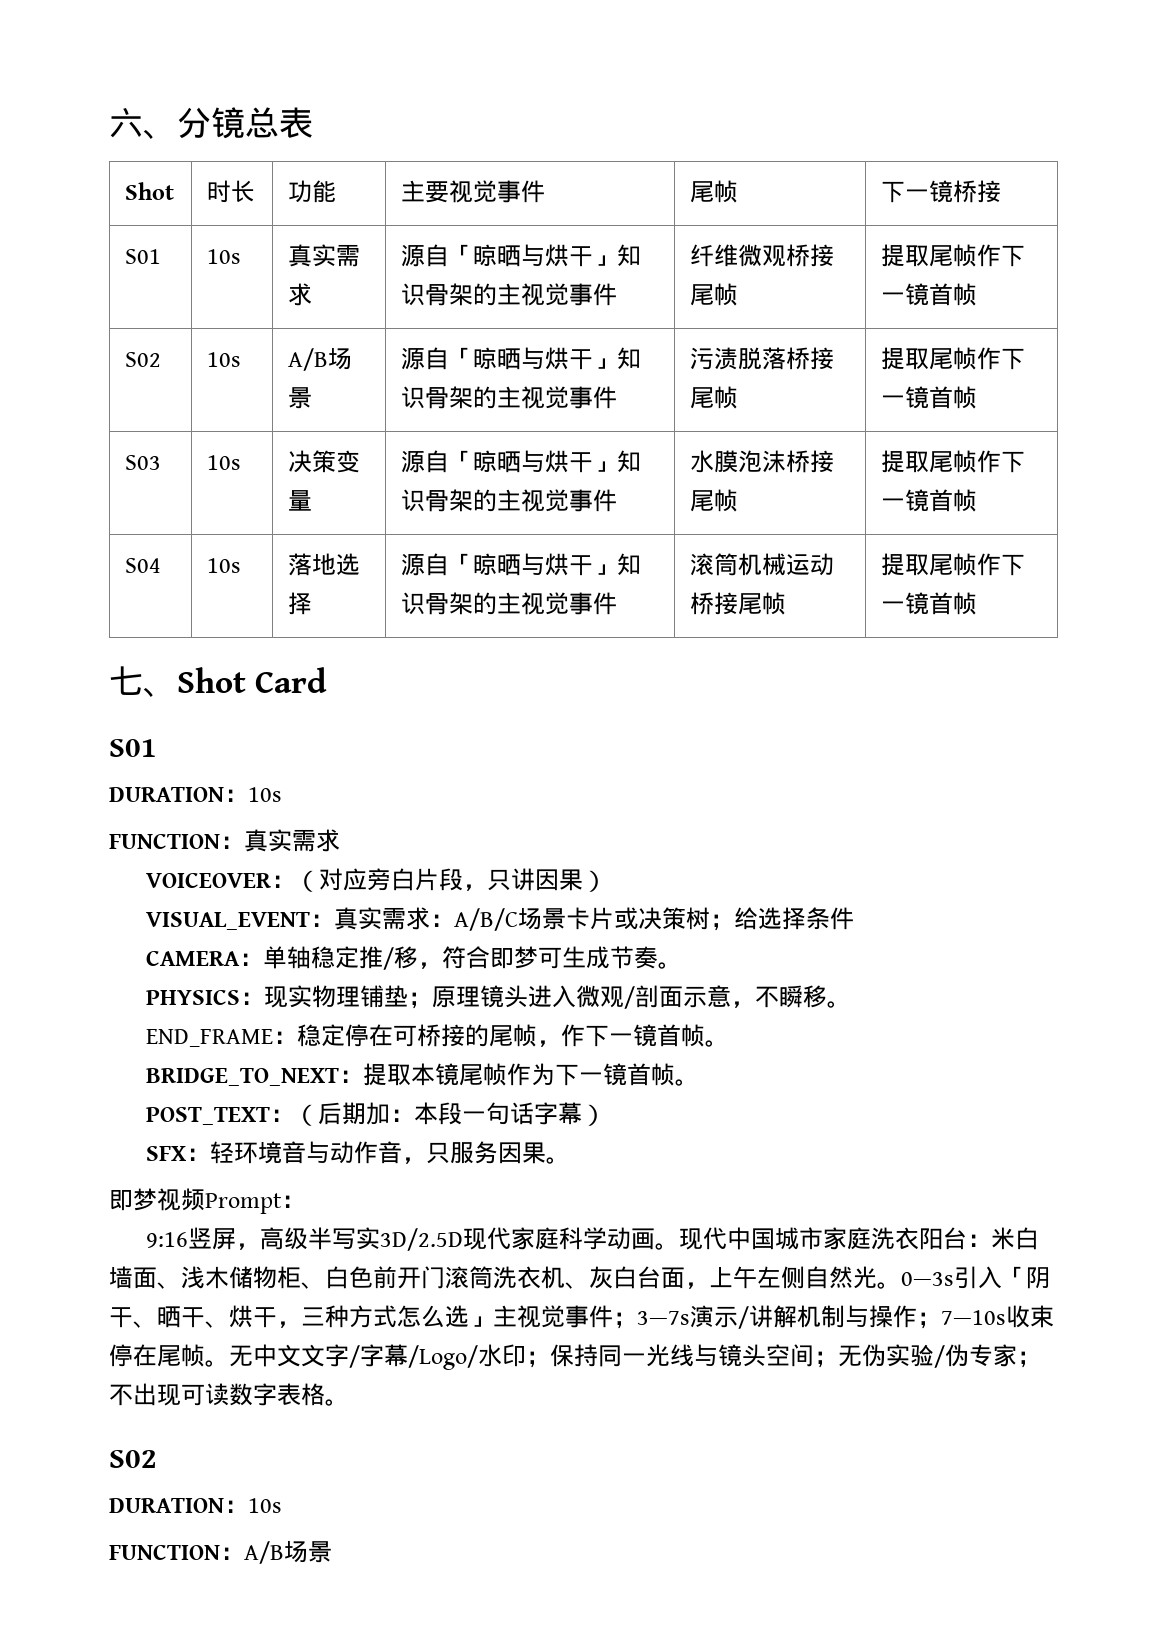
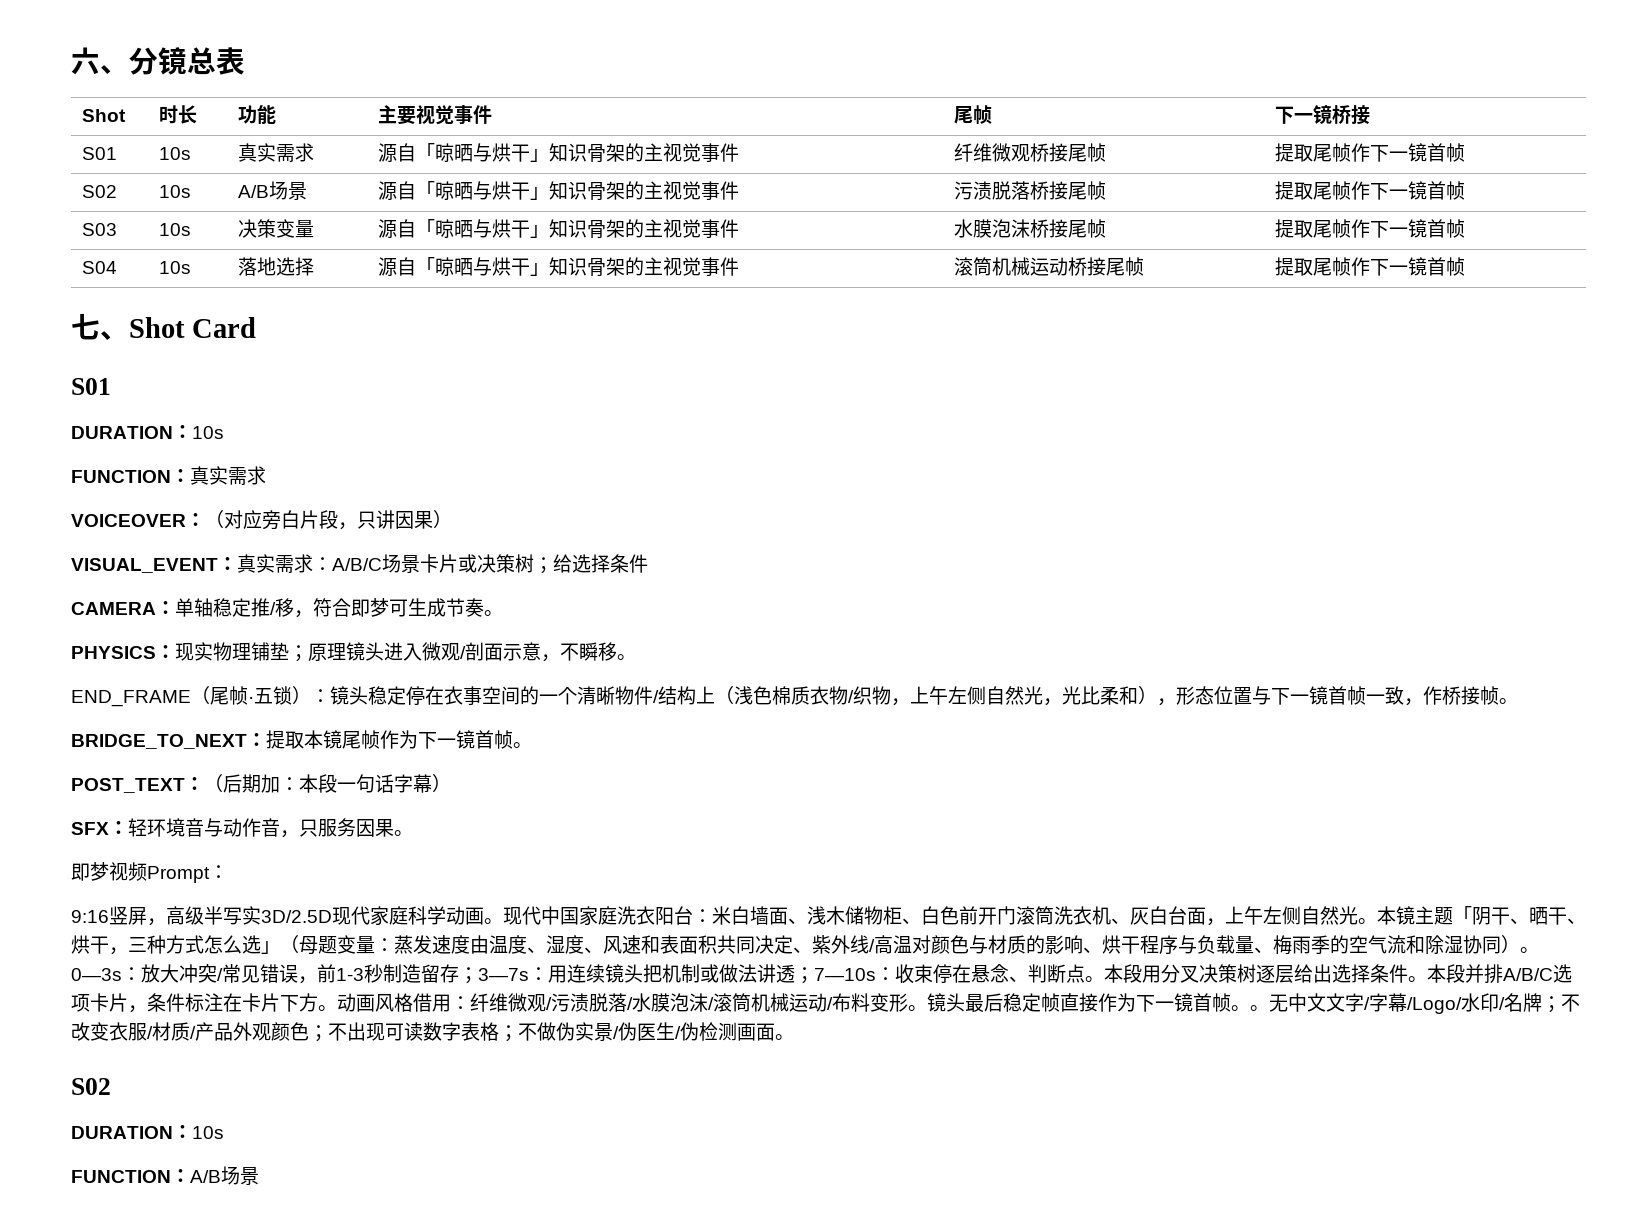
[272,1024,681,1047] ：稳定停在可桥接的尾帧，作下一镜首 -> [191,686,1480,706] （尾帧·五锁）：镜头稳定停在衣事空间的一个清晰物件/结构上（浅色棉质衣物/织物，上午左侧自然光，光比柔和），形态位置与下一镜首帧一致，作桥接
[774,1227,823,1250] 城市 -> (579, 916) none
[901,1266,1002,1289] 0—3s引入 -> [1377,906,1453,925] 本镜主题
[493,1305,1054,1329] [109,1344,205,1367] 主视觉事件；3—7s演示/讲解机制与操作；7—10s收束停在尾帧 -> [280,935,1539,955] [71,964,1572,984] [71,993,1250,1013] （母题变量：蒸发速度由温度、湿度、风速和表面积共同决定、紫外线/高温对颜色与材质的影响、烘干程序与负载量、梅雨季的空气流和除湿协同）。0—3s：放大冲突/常见错误，前1-3秒制造留存；3—7s：用连续镜头把机制或做法讲透；7—10s：收束停在悬念、判断点。本段用分叉决策树逐层给出选择条件。本段并排A/B/C选项卡片，条件标注在卡片下方。动画风格借用：纤维微观/污渍脱落/水膜泡沫/滚筒机械运动/布料变形。镜头最后稳定帧直接作为下一镜首帧。
[526,1344,1017,1368] ；保持同一光线与镜头空间；无伪实验/伪专家 -> [1499,993,1580,1013] [71,1022,309,1041] /名牌；不改变衣服/材质/产品外观颜色
(325, 1394) none -> [499,1022,775,1042] ；不做伪实景/伪医生/伪检测画面

